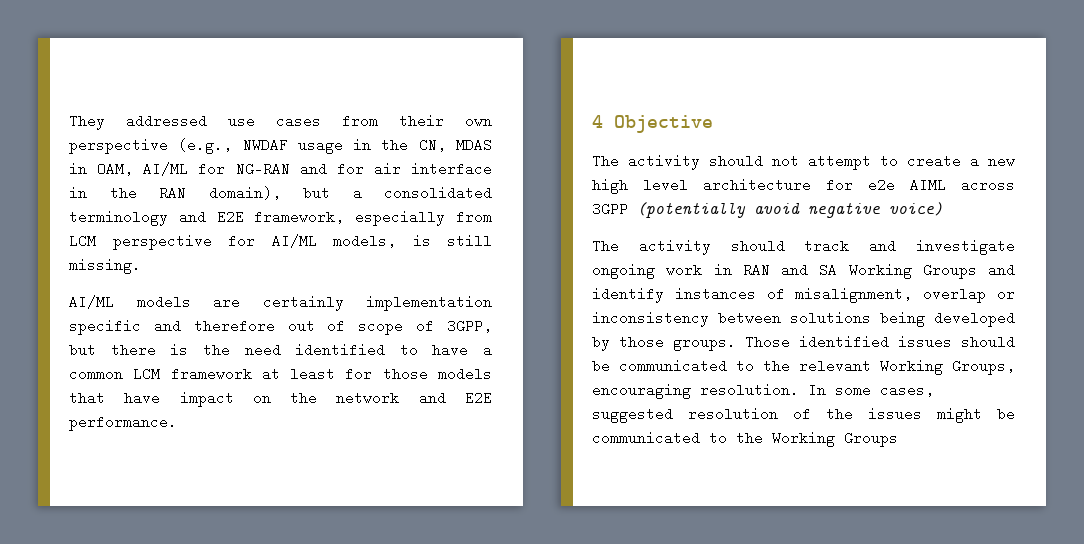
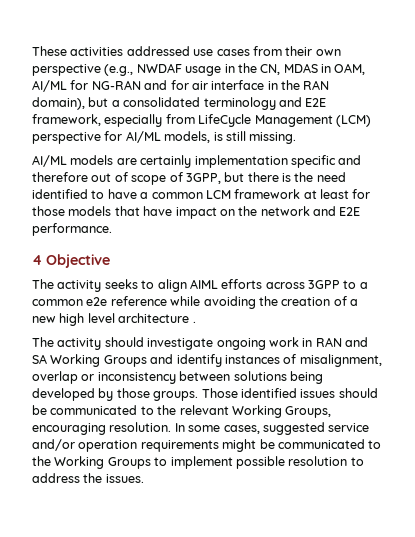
[69,114,105,130] They -> [32,46,124,56] These activities
[69,234,96,248] LCM -> [198,114,371,127] LifeCycle Management (LCM)
[709,154,961,170] should not attempt to create -> [104,279,368,292] [32,296,347,309] seeks to align AIML efforts across 3GPP to a common e2e reference while avoiding the creation of
[826,178,1015,192] [592,202,943,218] [592,239,897,255] for e2e AIML across 3GPP (potentially avoid negative voice) // The activity should track and -> [192,321,196,323] [32,337,144,350] . // The activity should
[688,407,922,421] resolution of the issues -> [328,423,370,432] [32,439,219,452] service and/or operation requirements
(898, 439) none -> [154,456,364,469] [32,473,144,483] to implement possible resolution to address the issues.

